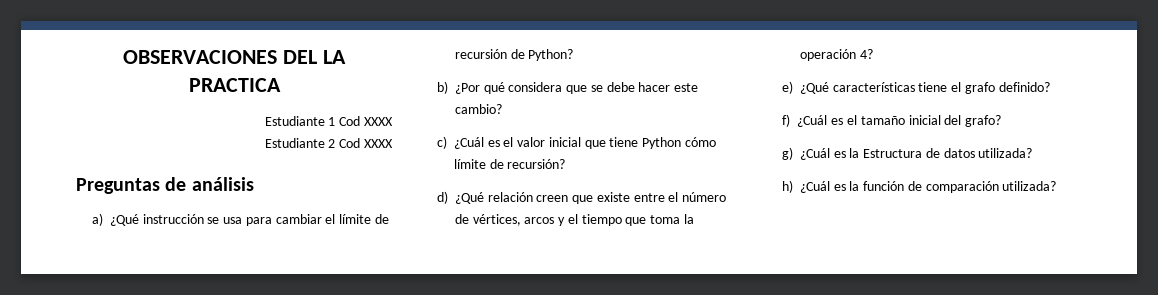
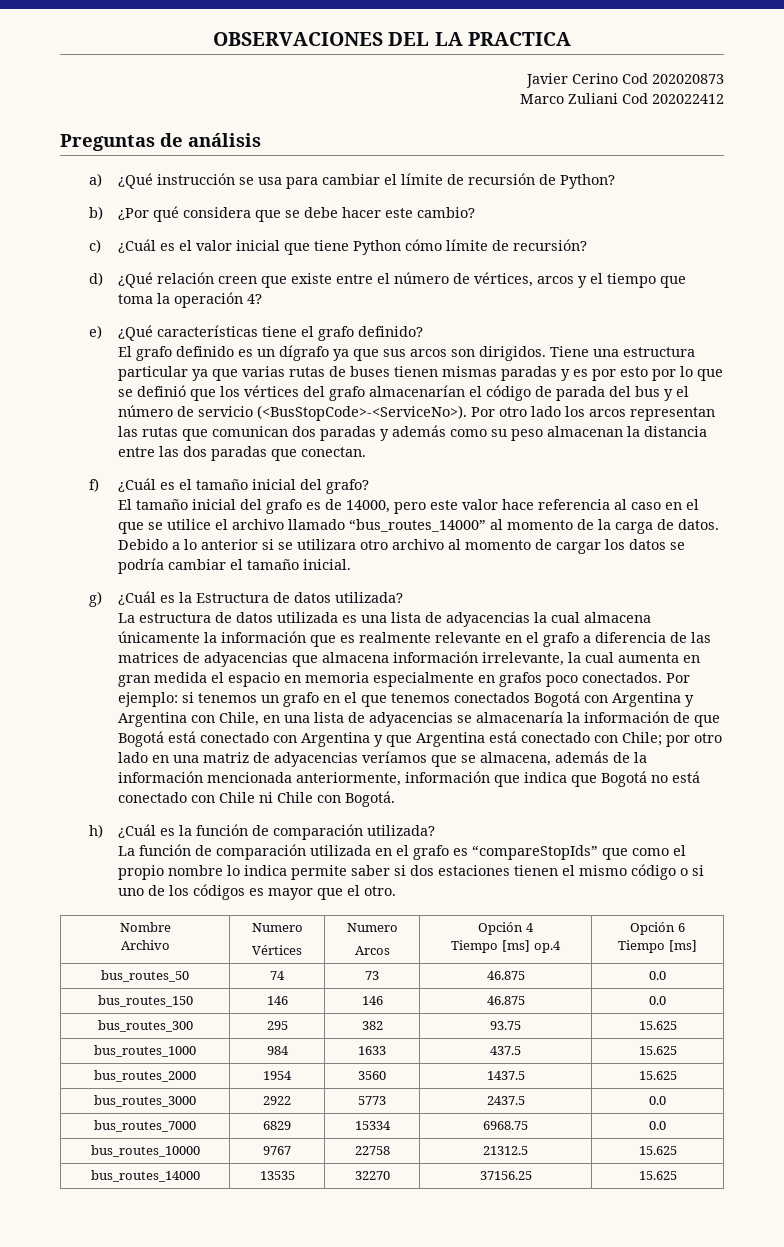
[264,116,393,126] [264,138,393,148] Estudiante 1 Cod XXXX // Estudiante 2 Cod XXXX -> [526,73,724,88] [520,93,724,104] Javier Cerino Cod 202020873 // Marco Zuliani Cod 202022412
(1050, 87) none -> [117,345,695,361] [117,366,723,381] [117,385,689,401] [117,405,715,421] [117,425,707,441] [117,446,366,461] // El grafo definido es un dígrafo ya que sus arcos son dirigidos. Tiene una estructura particular ya que varias rutas de buses tienen mismas paradas y es por esto por lo que se definió que los vértices del grafo almacenarían el código de parada del bus y el número de servicio (<BusStopCode>-<ServiceNo>). Por otro lado los arcos representan las rutas que comunican dos paradas y además como su peso almacenan la distancia entre las dos paradas que conectan.
(1002, 121) none -> [117,499,699,514] [117,519,719,534] [117,539,685,554] [117,558,351,574] // El tamaño inicial del grafo es de 14000, pero este valor hace referencia al caso en el que se utilice el archivo llamado “bus_routes_14000” al momento de la carga de datos. Debido a lo anterior si se utilizara otro archivo al momento de cargar los datos se podría cambiar el tamaño inicial.
(1033, 153) none -> [117,612,651,627] [117,631,711,647] [117,651,700,667] [117,672,690,687] [117,691,694,707] [117,711,720,727] [117,731,722,747] [117,751,647,767] [117,771,700,787] [117,791,395,807] // La estructura de datos utilizada es una lista de adyacencias la cual almacena únicamente la información que es realmente relevante en el grafo a diferencia de las matrices de adyacencias que almacena información irrelevante, la cual aumenta en gran medida el espacio en memoria especialmente en grafos poco conectados. Por ejemplo: si tenemos un grafo en el que tenemos conectados Bogotá con Argentina y Argentina con Chile, en una lista de adyacencias se almacenaría la información de que Bogotá está conectado con Argentina y que Argentina está conectado con Chile; por otro lado en una matriz de adyacencias veríamos que se almacena, además de la información mencionada anteriormente, información que indica que Bogotá no está conectado con Chile ni Chile con Bogotá.
(1057, 186) none -> [117,844,686,860] [117,864,704,880] [117,884,396,900] [119,922,171,932] [120,940,170,950] [251,923,303,932] [252,945,302,955] [346,923,398,932] [354,946,390,955] [478,922,534,935] [451,940,561,953] [630,922,685,935] [618,940,697,953] [101,970,189,982] [270,971,285,980] [365,971,379,980] [486,971,525,980] [649,971,666,980] [97,995,193,1007] [266,996,288,1005] [361,996,383,1005] [486,996,525,1005] [649,996,666,1005] [97,1020,193,1032] [266,1021,288,1030] [361,1021,383,1030] [489,1021,521,1030] [638,1021,677,1030] [94,1045,196,1057] [266,1046,289,1055] [358,1046,386,1055] [489,1046,521,1055] [638,1046,677,1055] [94,1070,196,1082] [263,1071,292,1080] [358,1071,386,1080] [486,1071,525,1080] [638,1071,677,1080] [94,1095,196,1107] [263,1096,291,1105] [358,1096,386,1105] [486,1096,525,1105] [649,1096,666,1105] [94,1120,196,1132] [263,1121,291,1130] [354,1121,391,1130] [482,1121,528,1130] [649,1121,666,1130] [90,1145,200,1157] [263,1146,291,1155] [354,1146,390,1155] [482,1146,528,1155] [638,1146,677,1155] [90,1170,200,1182] [259,1171,295,1180] [354,1171,390,1180] [479,1171,532,1180] [638,1171,677,1180] // La función de comparación utilizada en el grafo es “compareStopIds” que como el propio nombre lo indica permite saber si dos estaciones tienen el mismo código o si uno de los códigos es mayor que el otro. // Nombre // Archivo | Numero // Vértices | Numero // Arcos | Opción 4 // Tiempo [ms] op.4 | Opción 6 // Tiempo [ms] // bus_routes_50 | 74 | 73 | 46.875 | 0.0 // bus_routes_150 | 146 | 146 | 46.875 | 0.0 // bus_routes_300 | 295 | 382 | 93.75 | 15.625 // bus_routes_1000 | 984 | 1633 | 437.5 | 15.625 // bus_routes_2000 | 1954 | 3560 | 1437.5 | 15.625 // bus_routes_3000 | 2922 | 5773 | 2437.5 | 0.0 // bus_routes_7000 | 6829 | 15334 | 6968.75 | 0.0 // bus_routes_10000 | 9767 | 22758 | 21312.5 | 15.625 // bus_routes_14000 | 13535 | 32270 | 37156.25 | 15.625

